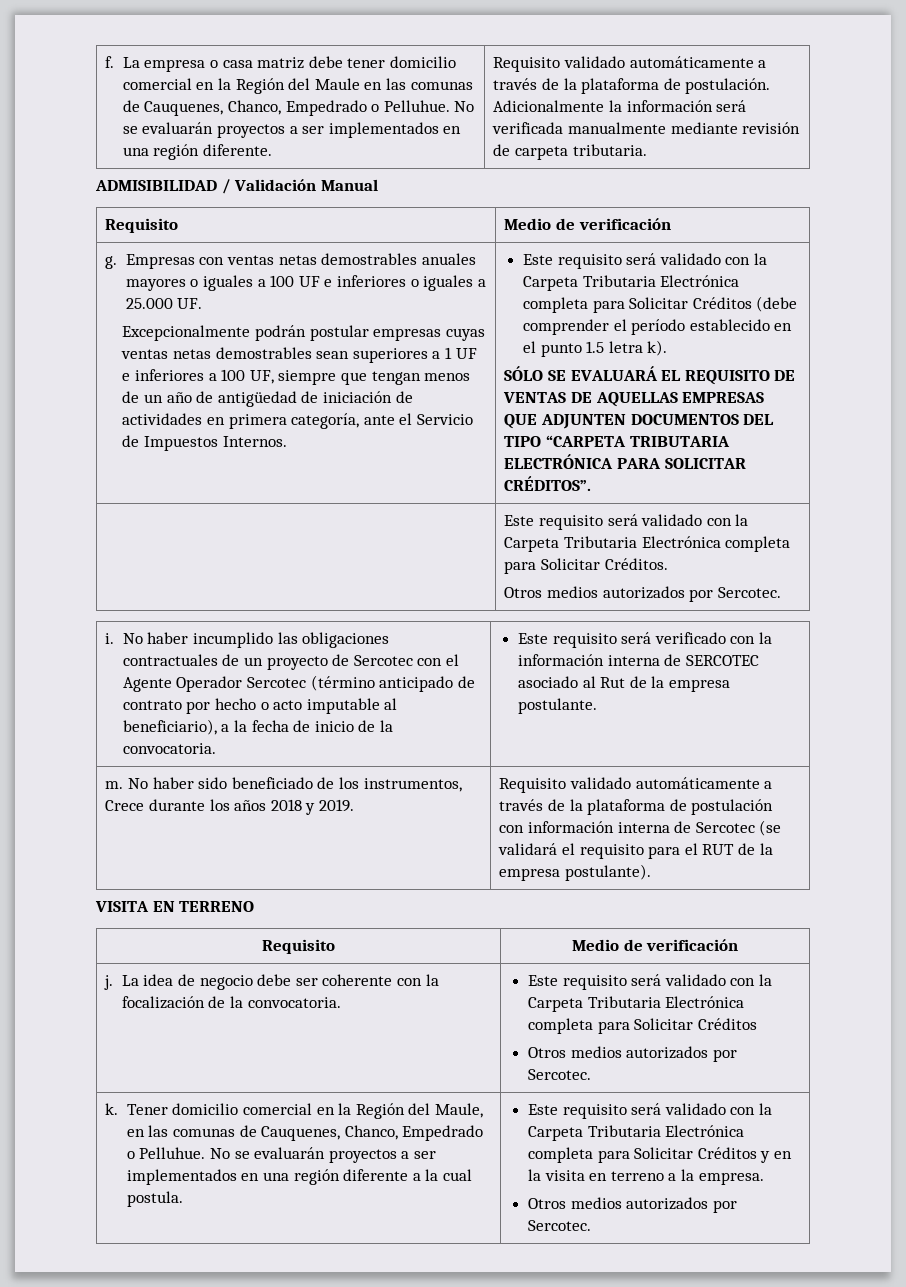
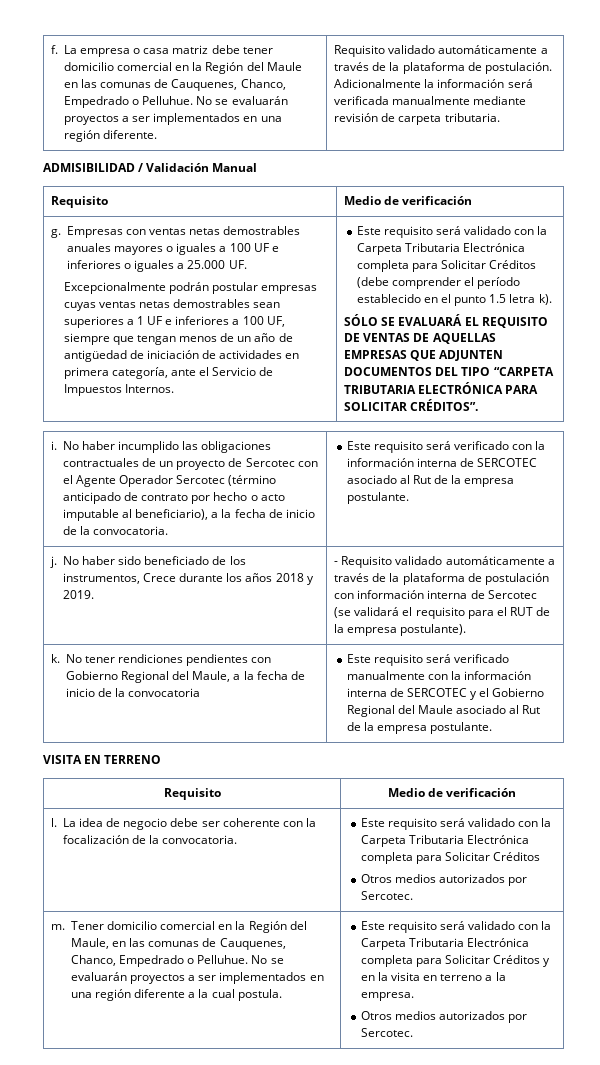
[504,514,749,530] [504,536,791,552] [504,558,668,574] [504,586,781,602] // | Este requisito será validado con la Carpeta Tributaria Electrónica completa para Solicitar Créditos. // Otros medios autorizados por Sercotec. -> (479, 405) none
[105,781,124,789] m. -> [50,556,58,568] j.
(354, 805) none -> [334,561,339,565] -
(651, 872) none -> [51,654,272,666] [66,671,305,683] [66,688,201,697] [346,654,510,666] [346,671,532,680] [346,688,545,700] [346,705,541,717] [346,722,493,734] // k. No tener rendiciones pendientes con Gobierno Regional del Maule, a la fecha de inicio de la convocatoria | Este requisito será verificado manualmente con la información interna de SERCOTEC y el Gobierno Regional del Maule asociado al Rut de la empresa postulante.
[104,975,114,990] j. -> [51,818,58,827] l.
[105,1103,119,1115] k. -> [51,924,66,930] m.

